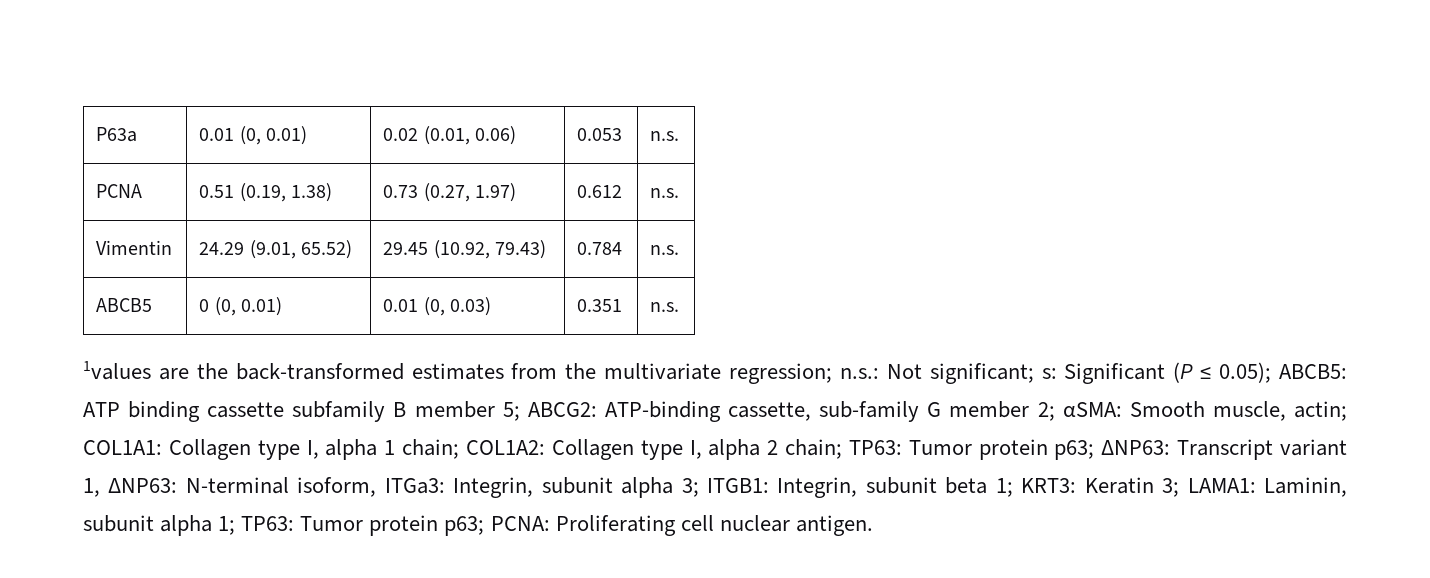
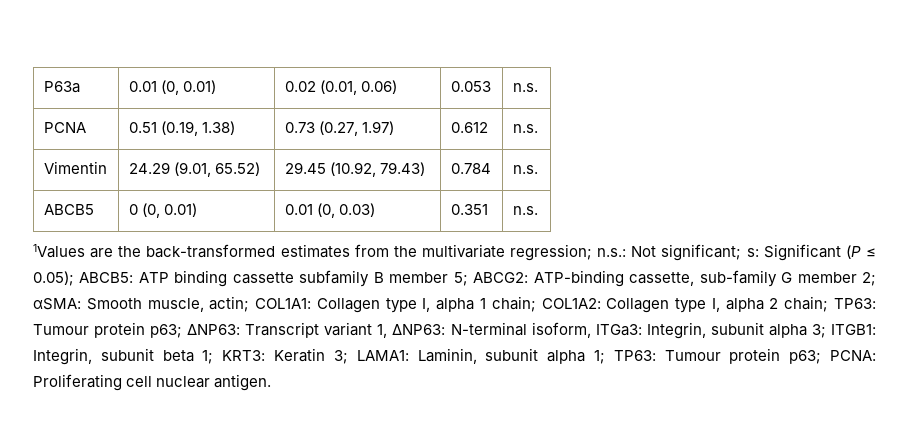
[83,361,151,380] 1values -> [33,244,85,258] 1Values
[908,440,972,455] Tumor -> [33,324,89,335] Tumour
[300,516,364,531] Tumor -> [664,350,721,361] Tumour

